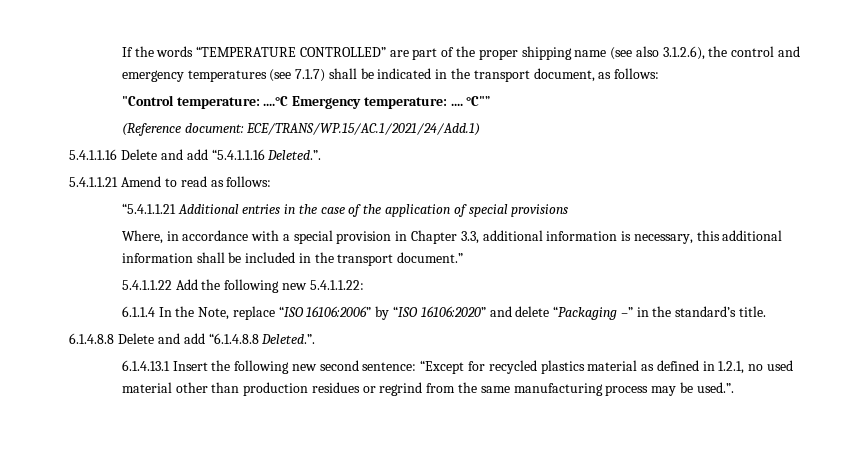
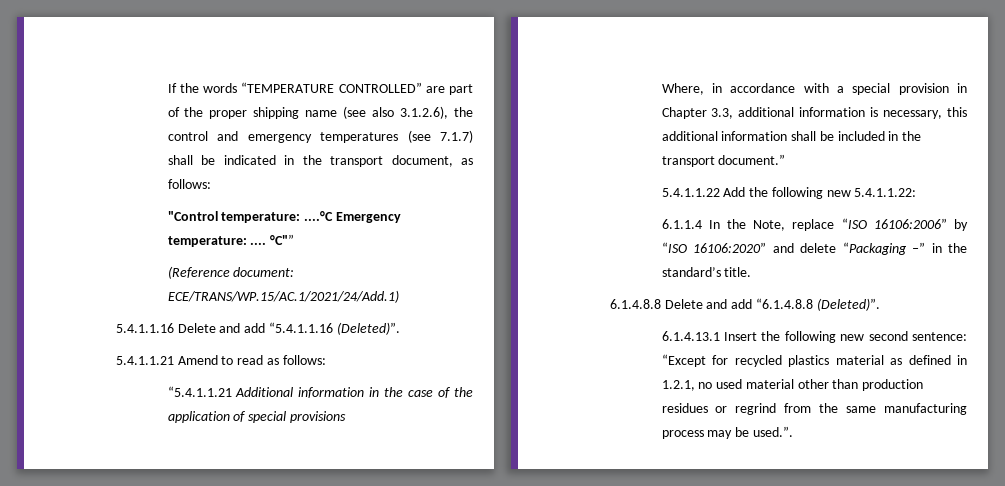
[267,150,322,160] Deleted.”. -> [336,322,400,335] (Deleted)”.
[242,204,281,214] entries -> [298,387,365,398] information
[261,334,316,344] Deleted.”. -> [816,298,880,311] (Deleted)”.

